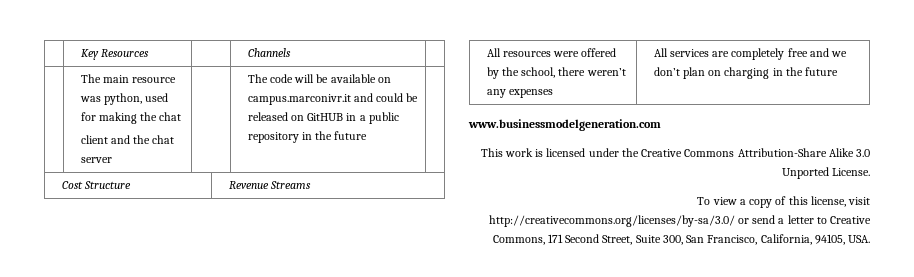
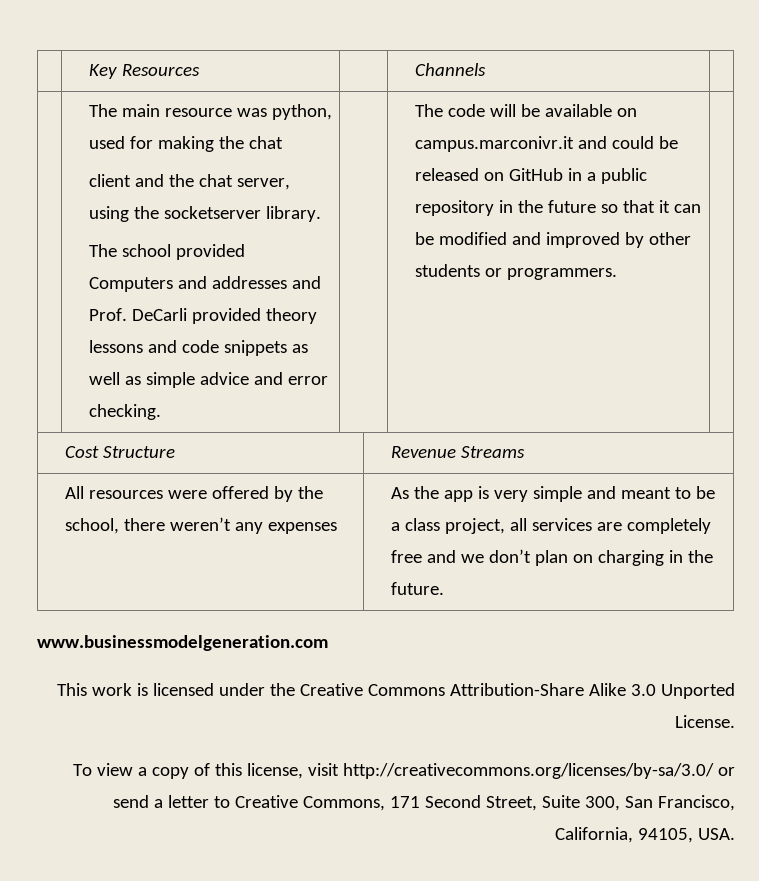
[80,157,112,163] server -> [237,178,291,190] [89,206,322,222] [89,244,246,260] [89,276,322,292] [89,308,318,324] [89,340,309,356] [89,372,329,388] [89,404,162,420] server, using the socketserver library. // The school provided Computers and addresses and Prof. DeCarli provided theory lessons and code snippets as well as simple advice and error checking.
[307,113,344,121] GitHUB -> [509,168,564,181] GitHub
(368, 135) none -> [601,200,702,213] [415,232,692,248] [415,264,618,280] so that it can be modified and improved by other students or programmers.
[653,48,668,57] All -> [391,486,716,502] [391,518,528,534] As the app is very simple and meant to be a class project, all
[805,67,839,76] future -> [391,582,445,595] future.

